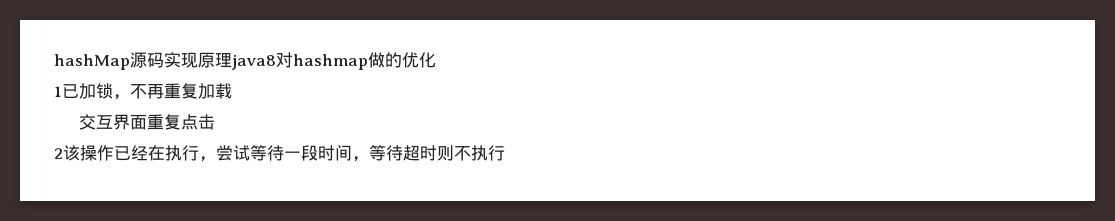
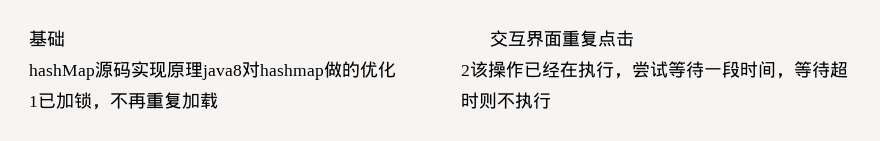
(54, 62) none -> [29,30,65,47] 基础 //

